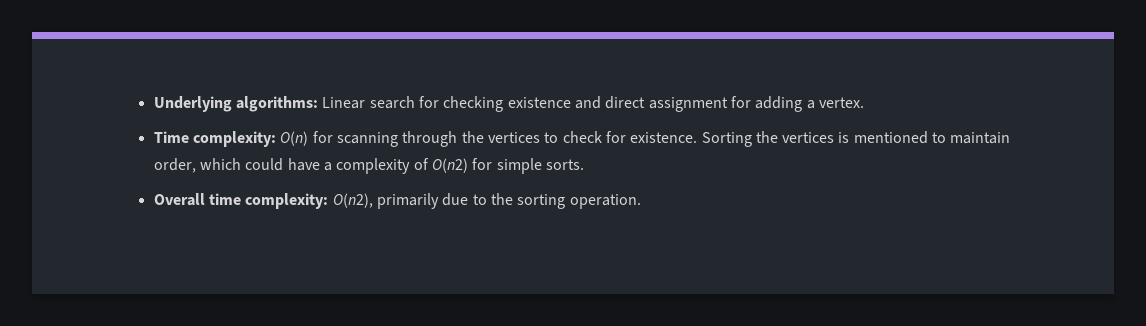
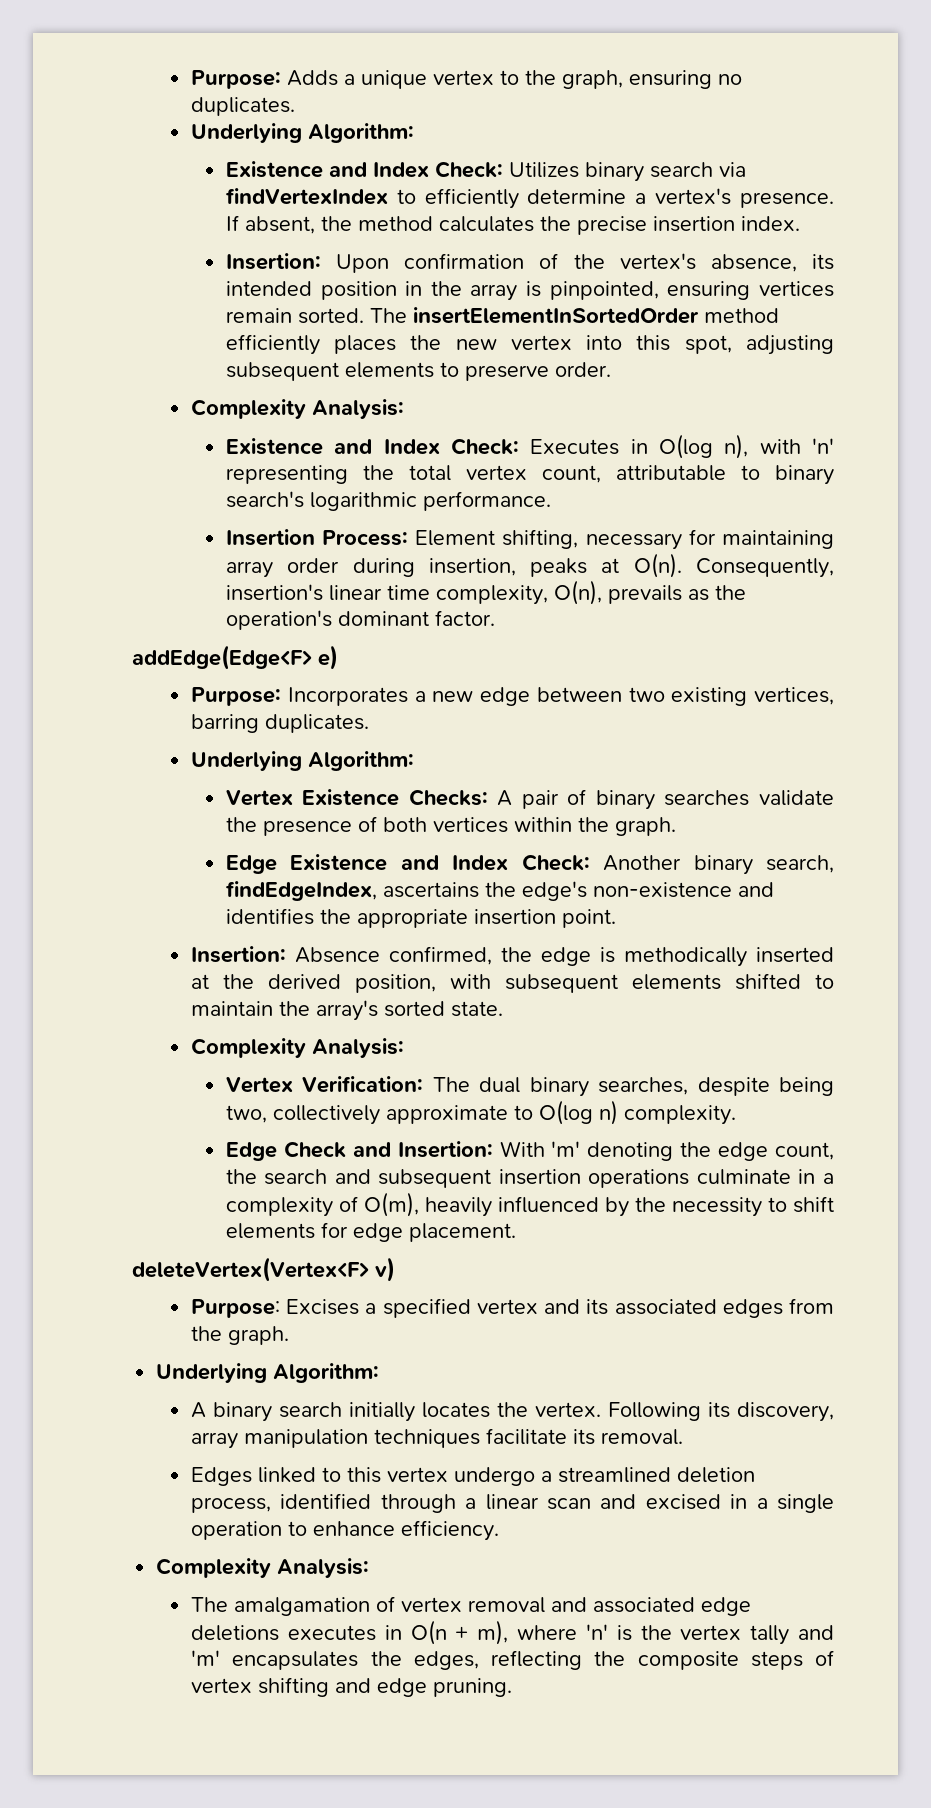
[153,96,864,112] [153,131,1011,147] [153,158,584,174] [153,193,641,209] Underlying algorithms: Linear search for checking existence and direct assignment for adding a vertex. // Time complexity: O(n) for scanning through the vertices to check for existence. Sorting the vertices is mentioned to maintain order, which could have a complexity of O(n2) for simple sorts. // Overall time complexity: O(n2), primarily due to the sorting operation. -> [190,70,742,89] [190,97,295,116] [190,123,414,143] [225,161,746,182] [225,188,834,209] [225,215,800,235] [225,253,834,273] [225,281,834,301] [225,307,779,324] [225,334,834,355] [225,362,611,381] [190,399,404,419] [225,434,835,459] [225,465,834,485] [225,491,551,511] [225,529,834,550] [225,553,834,578] [225,580,746,605] [225,610,495,630] [131,645,338,670] [190,687,834,706] [190,714,369,733] [190,751,414,771] [225,789,834,810] [225,816,676,836] [225,854,835,875] [225,881,774,901] [225,908,616,928] [190,946,834,967] [190,973,834,993] [190,1000,503,1021] [190,1038,404,1058] [225,1076,835,1097] [225,1100,736,1125] [225,1141,834,1161] [225,1169,834,1188] [225,1192,834,1217] [225,1222,516,1242] [131,1257,395,1282] [190,1298,834,1318] [190,1326,289,1345] [156,1363,380,1383] [190,1402,834,1422] [190,1428,683,1449] [190,1467,755,1486] [190,1493,834,1513] [190,1520,499,1541] [156,1558,370,1578] [190,1596,751,1616] [190,1620,834,1645] [190,1650,834,1670] [190,1677,512,1697] Purpose: Adds a unique vertex to the graph, ensuring no duplicates. // Underlying Algorithm: // Existence and Index Check: Utilizes binary search via findVertexIndex to efficiently determine a vertex's presence. If absent, the method calculates the precise insertion index. // Insertion: Upon confirmation of the vertex's absence, its intended position in the array is pinpointed, ensuring vertices remain sorted. The insertElementInSortedOrder method efficiently places the new vertex into this spot, adjusting subsequent elements to preserve order. // Complexity Analysis: // Existence and Index Check: Executes in O(log n), with 'n' representing the total vertex count, attributable to binary search's logarithmic performance. // Insertion Process: Element shifting, necessary for maintaining array order during insertion, peaks at O(n). Consequently, insertion's linear time complexity, O(n), prevails as the operation's dominant factor. // addEdge(Edge<F> e) // Purpose: Incorporates a new edge between two existing vertices, barring duplicates. // Underlying Algorithm: // Vertex Existence Checks: A pair of binary searches validate the presence of both vertices within the graph. // Edge Existence and Index Check: Another binary search, findEdgeIndex, ascertains the edge's non-existence and identifies the appropriate insertion point. // Insertion: Absence confirmed, the edge is methodically inserted at the derived position, with subsequent elements shifted to maintain the array's sorted state. // Complexity Analysis: // Vertex Verification: The dual binary searches, despite being two, collectively approximate to O(log n) complexity. // Edge Check and Insertion: With 'm' denoting the edge count, the search and subsequent insertion operations culminate in a complexity of O(m), heavily influenced by the necessity to shift elements for edge placement. // deleteVertex(Vertex<F> v) // Purpose: Excises a specified vertex and its associated edges from the graph. // Underlying Algorithm: // A binary search initially locates the vertex. Following its discovery, array manipulation techniques facilitate its removal. // Edges linked to this vertex undergo a streamlined deletion process, identified through a linear scan and excised in a single operation to enhance efficiency. // Complexity Analysis: // The amalgamation of vertex removal and associated edge deletions executes in O(n + m), where 'n' is the vertex tally and 'm' encapsulates the edges, reflecting the composite steps of vertex shifting and edge pruning.

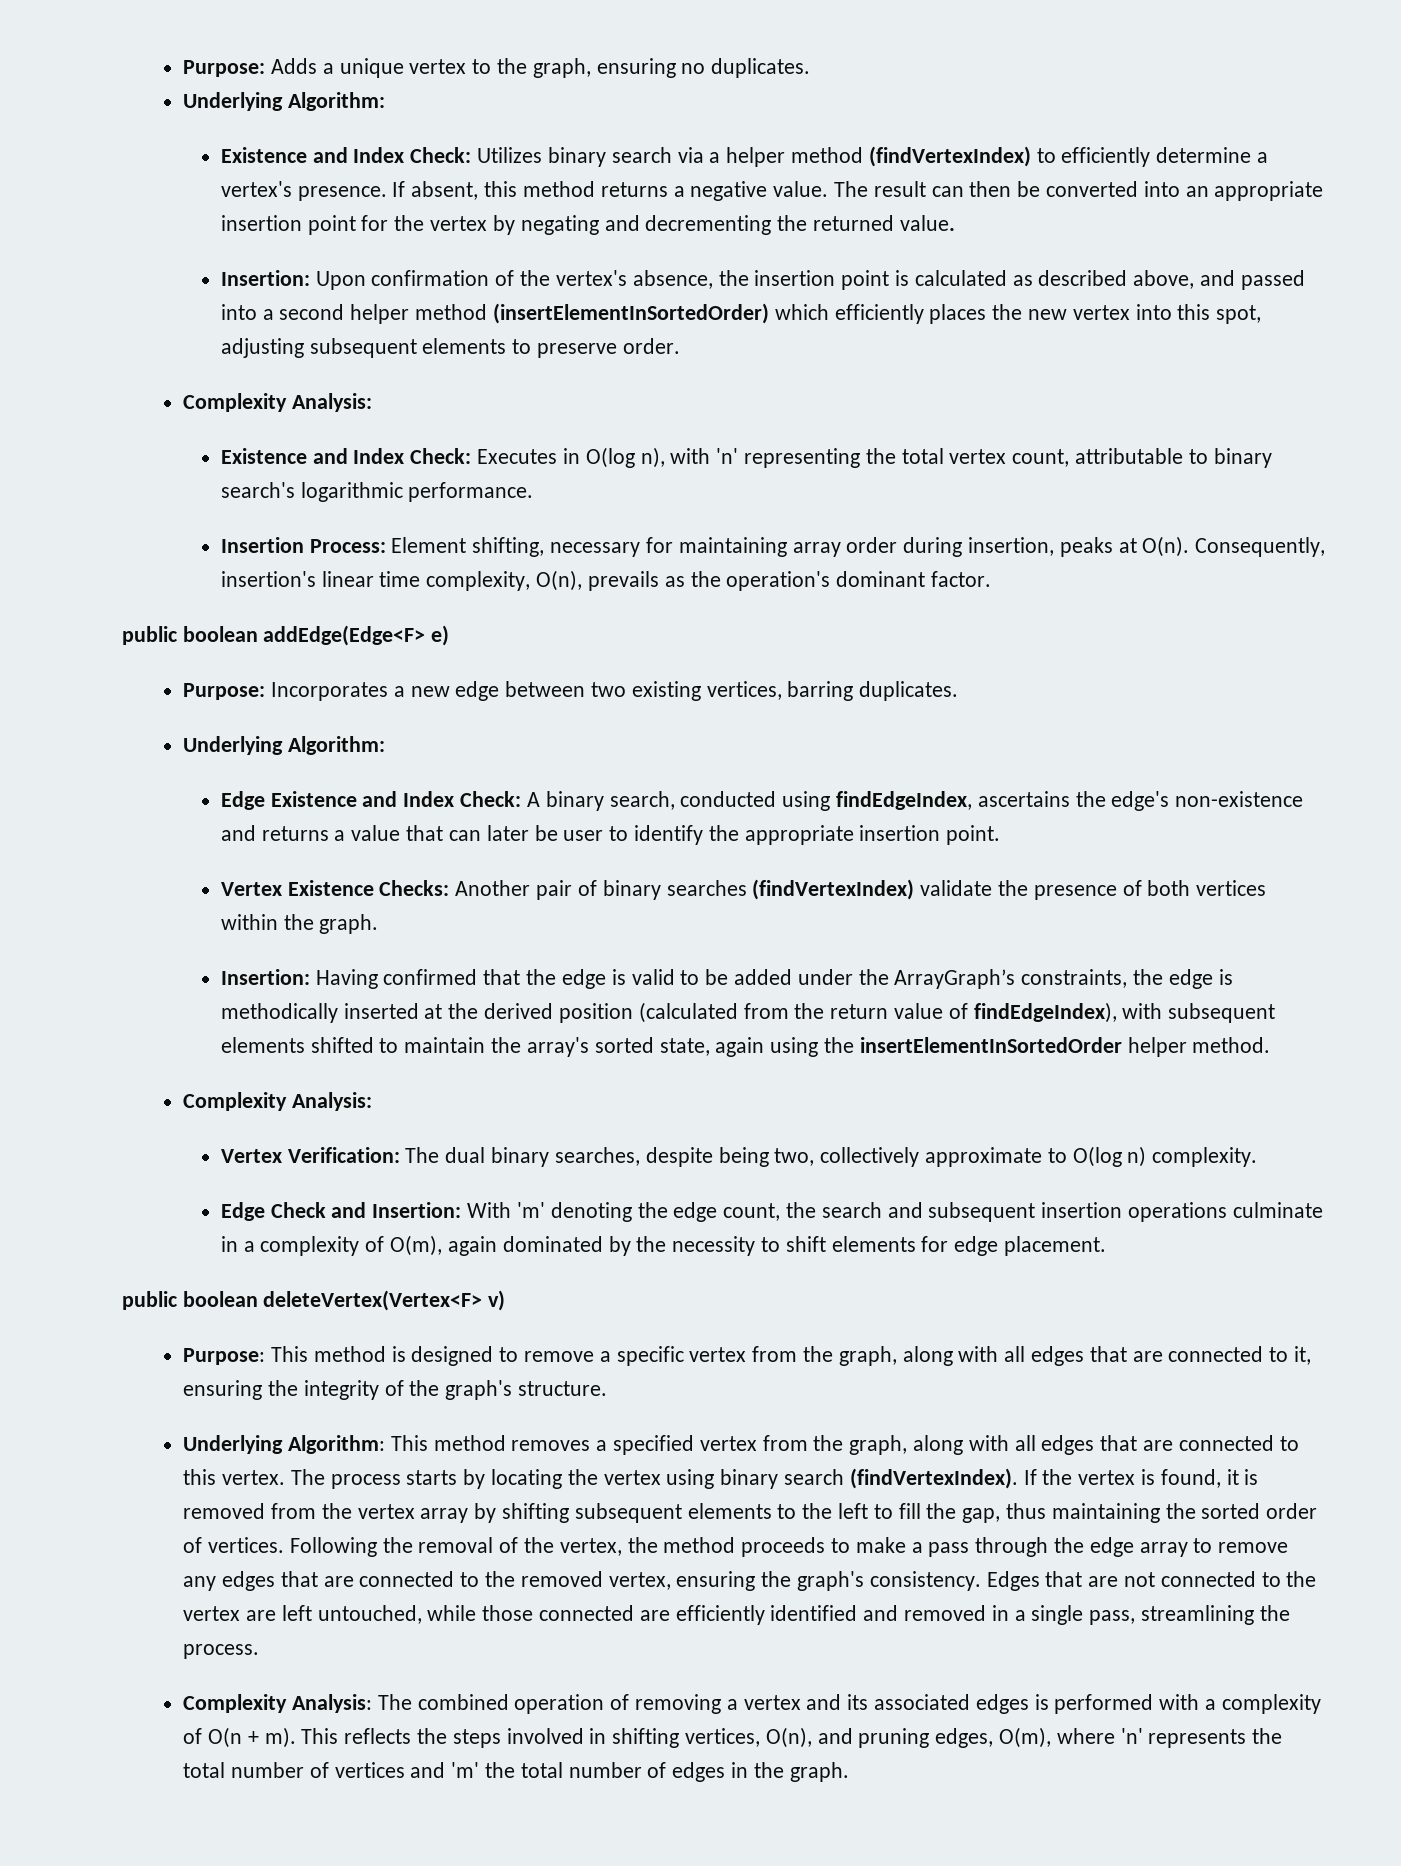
[225,188,388,205] findVertexIndex -> [709,146,1031,167] a helper method (findVertexIndex)
[320,216,800,235] the method calculates the precise insertion index. -> [484,181,1324,201] [220,215,955,235] this method returns a negative value. The result can then be converted into an appropriate insertion point for the vertex by negating and decrementing the returned value.
[812,254,834,270] [225,281,834,301] [225,307,779,324] its intended position in the array is pinpointed, ensuring vertices remain sorted. The insertElementInSortedOrder method -> [718,270,1305,290] [220,303,829,324] the insertion point is calculated as described above, and passed into a second helper method (insertElementInSortedOrder) which
(495, 618) none -> [121,626,258,645] public boolean
(414, 761) none -> [220,791,1304,811] [220,825,1001,845] // Edge Existence and Index Check: A binary search, conducted using findEdgeIndex, ascertains the edge's non-existence and returns a value that can later be user to identify the appropriate insertion point.
[497,790,513,806] A -> [455,880,531,896] Another
(750, 798) none -> [752,879,915,900] (findVertexIndex)
[225,854,835,875] [225,881,774,901] [225,908,616,928] [190,946,492,965] Edge Existence and Index Check: Another binary search, findEdgeIndex, ascertains the edge's non-existence and identifies the appropriate insertion point. // Insertion: Absence confirmed, -> [220,969,1128,989] Insertion: Having confirmed that the edge is valid to be added under the ArrayGraph’s constraints,
[354,974,436,993] position, -> [558,1002,1117,1023] position (calculated from the return value of findEdgeIndex),
[450,1001,503,1017] state. -> [659,1037,1271,1057] state, again using the insertElementInSortedOrder helper method.
[424,1196,599,1217] heavily influenced -> [447,1236,603,1256] again dominated
(516, 1232) none -> [121,1291,258,1310] public boolean
[286,1298,834,1318] [190,1326,289,1345] [156,1363,380,1383] [190,1402,834,1422] [190,1428,683,1449] [190,1467,755,1486] [190,1493,834,1513] [190,1520,499,1541] [156,1558,370,1578] [190,1596,751,1616] [190,1620,834,1645] [190,1650,834,1670] [190,1677,512,1697] Excises a specified vertex and its associated edges from the graph. // Underlying Algorithm: // A binary search initially locates the vertex. Following its discovery, array manipulation techniques facilitate its removal. // Edges linked to this vertex undergo a streamlined deletion process, identified through a linear scan and excised in a single operation to enhance efficiency. // Complexity Analysis: // The amalgamation of vertex removal and associated edge deletions executes in O(n + m), where 'n' is the vertex tally and 'm' encapsulates the edges, reflecting the composite steps of vertex shifting and edge pruning. -> [270,1346,1312,1366] [183,1380,607,1400] [183,1435,1299,1455] [183,1468,1259,1489] [183,1503,1318,1523] [183,1537,1289,1557] [183,1571,1317,1591] [183,1605,1290,1625] [183,1644,260,1659] [183,1694,1321,1714] [183,1727,1283,1748] [183,1762,849,1782] This method is designed to remove a specific vertex from the graph, along with all edges that are connected to it, ensuring the integrity of the graph's structure. // Underlying Algorithm: This method removes a specified vertex from the graph, along with all edges that are connected to this vertex. The process starts by locating the vertex using binary search (findVertexIndex). If the vertex is found, it is removed from the vertex array by shifting subsequent elements to the left to fill the gap, thus maintaining the sorted order of vertices. Following the removal of the vertex, the method proceeds to make a pass through the edge array to remove any edges that are connected to the removed vertex, ensuring the graph's consistency. Edges that are not connected to the vertex are left untouched, while those connected are efficiently identified and removed in a single pass, streamlining the process. // Complexity Analysis: The combined operation of removing a vertex and its associated edges is performed with a complexity of O(n + m). This reflects the steps involved in shifting vertices, O(n), and pruning edges, O(m), where 'n' represents the total number of vertices and 'm' the total number of edges in the graph.

